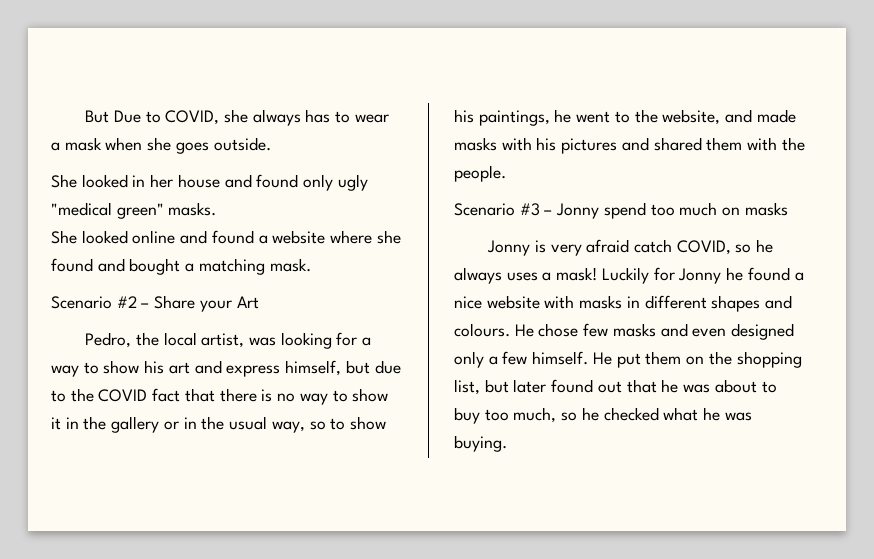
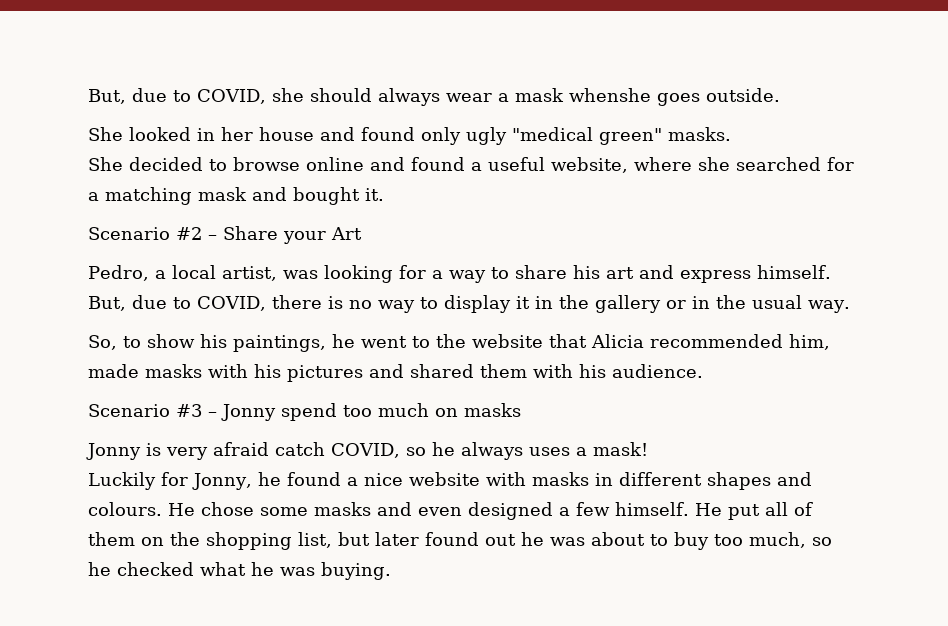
[85,110,141,123] But Due -> [88,88,167,104] But, due
[252,109,351,126] always has to -> [310,88,440,106] should always
[105,137,172,151] when she -> [569,88,651,102] whenshe
[81,230,128,244] looked -> [129,157,300,171] decided to browse
[272,230,401,244] [51,258,311,275] website where she found and bought a matching mask. -> [488,157,854,173] [88,187,384,205] useful website, where she searched for a matching mask and bought it.
[135,332,159,346] the -> [154,270,166,279] a
[103,360,140,374] show -> [514,265,567,279] share
[285,360,401,376] [51,388,215,402] himself, but due to the COVID fact that -> [756,265,831,279] [88,295,266,311] himself. But, due to COVID,
[352,388,389,402] show -> [444,295,511,313] display
[271,421,326,433] way, so -> [808,300,850,313] [88,335,117,350] way. // So,
[662,109,753,125] website, and -> [472,334,830,350] website that Alicia recommended him,
[781,137,805,151] [454,165,506,182] the people. -> [579,364,703,378] his audience.
(598, 274) none -> (648, 449) //
[678,268,722,284] Jonny -> [192,473,252,490] Jonny,
[583,323,609,337] few -> [260,507,308,516] some
[454,351,484,368] only -> (553, 511) none
(641, 360) none -> [765,502,813,516] all of
[626,379,657,393] that -> (516, 540) none

